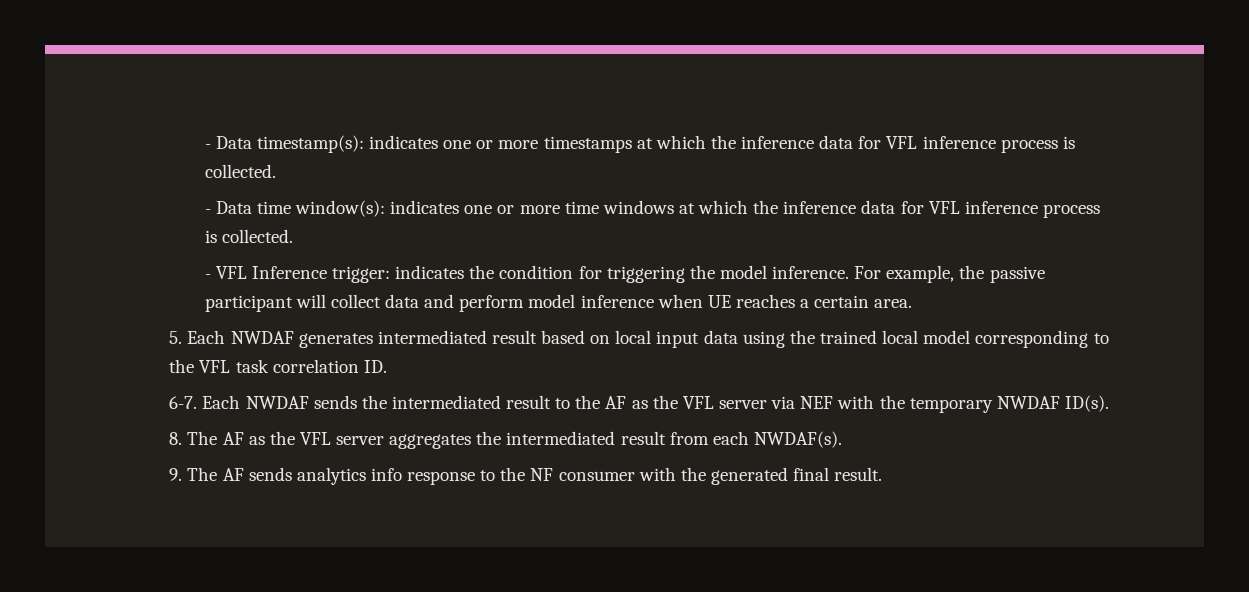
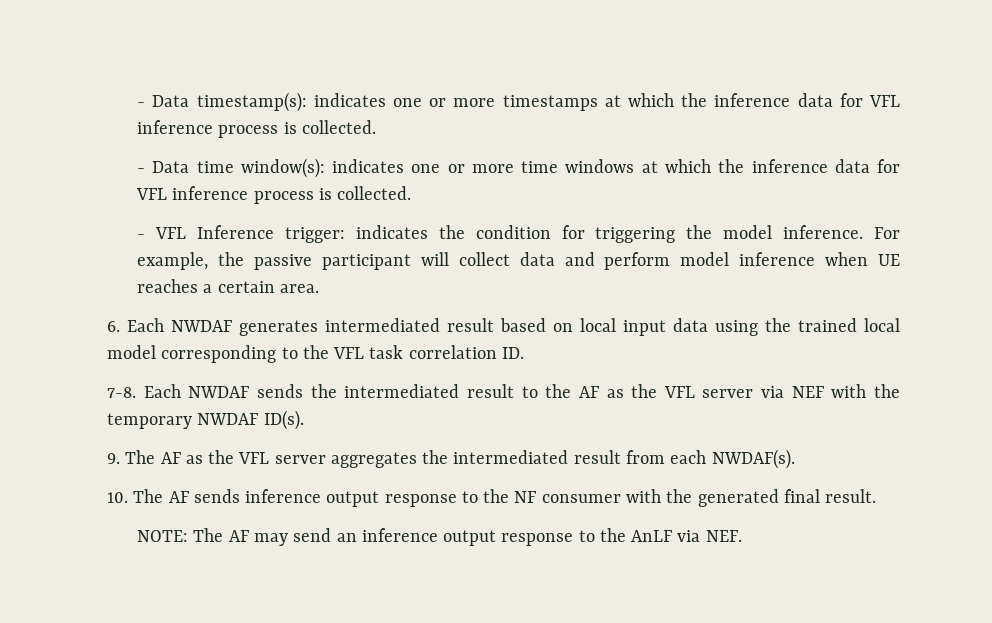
[169,331,183,344] 5. -> [107,321,121,332] 6.
[169,396,198,409] 6-7. -> [107,387,137,398] 7-8.
[169,432,183,445] 8. -> [107,453,121,464] 9.
[169,468,183,481] 9. -> [107,492,129,503] 10.
[296,467,402,485] analytics info -> [245,489,380,507] inference output
(883, 474) none -> [137,528,742,546] // NOTE: The AF may send an inference output response to the AnLF via NEF.

